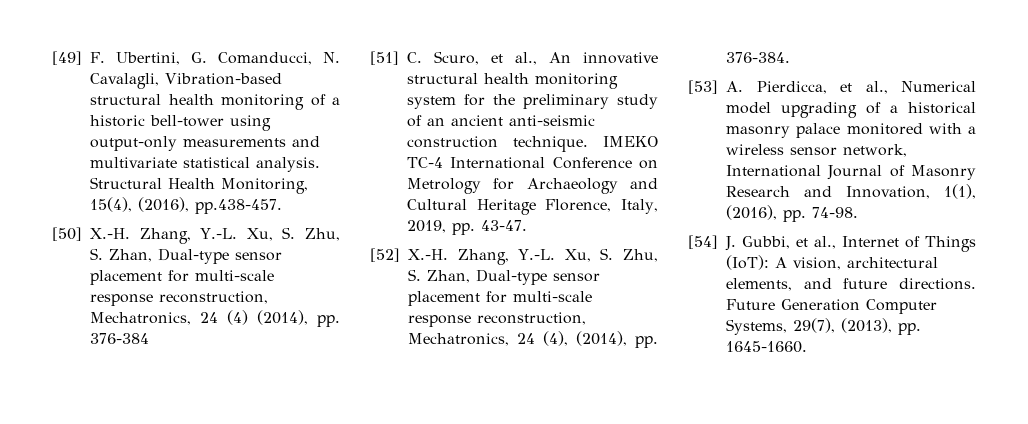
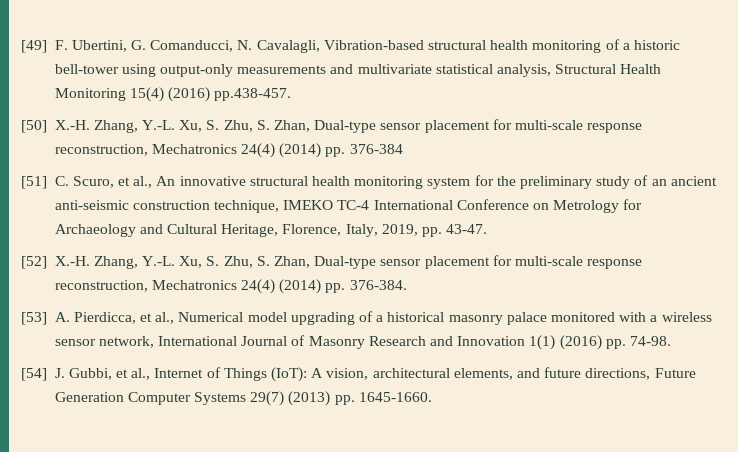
[256,157,320,172] analysis. -> [497,64,552,77] analysis,
[221,178,308,194] [90,197,189,212] Monitoring, 15(4), (2016), -> [54,87,211,102] Monitoring 15(4) (2016)
[90,310,308,325] Mechatronics, 24 (4) (2014), -> [151,143,322,158] Mechatronics 24(4) (2014)
[513,136,588,152] technique. -> [214,200,280,213] technique,
[476,199,536,215] Heritage -> [221,224,279,237] Heritage,
[408,331,627,346] Mechatronics, 24 (4), (2014), -> [151,279,322,294] Mechatronics 24(4) (2014)
[846,184,976,199] [726,205,777,220] Innovation, 1(1), (2016), -> [457,335,602,350] Innovation 1(1) (2016)
[899,278,976,290] directions. -> [585,368,651,380] directions,
[726,318,892,335] Systems, 29(7), (2013), -> [194,391,331,406] Systems 29(7) (2013)

